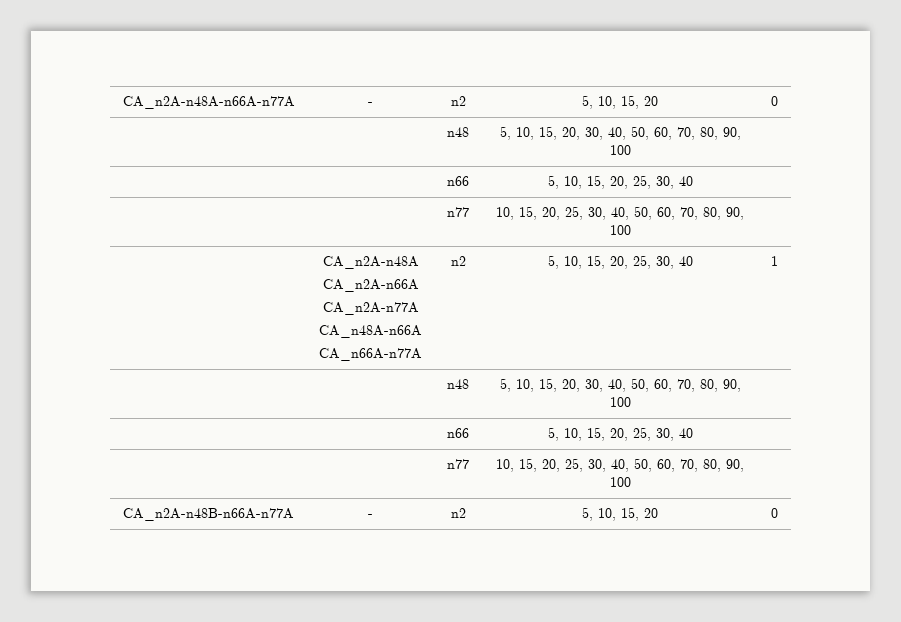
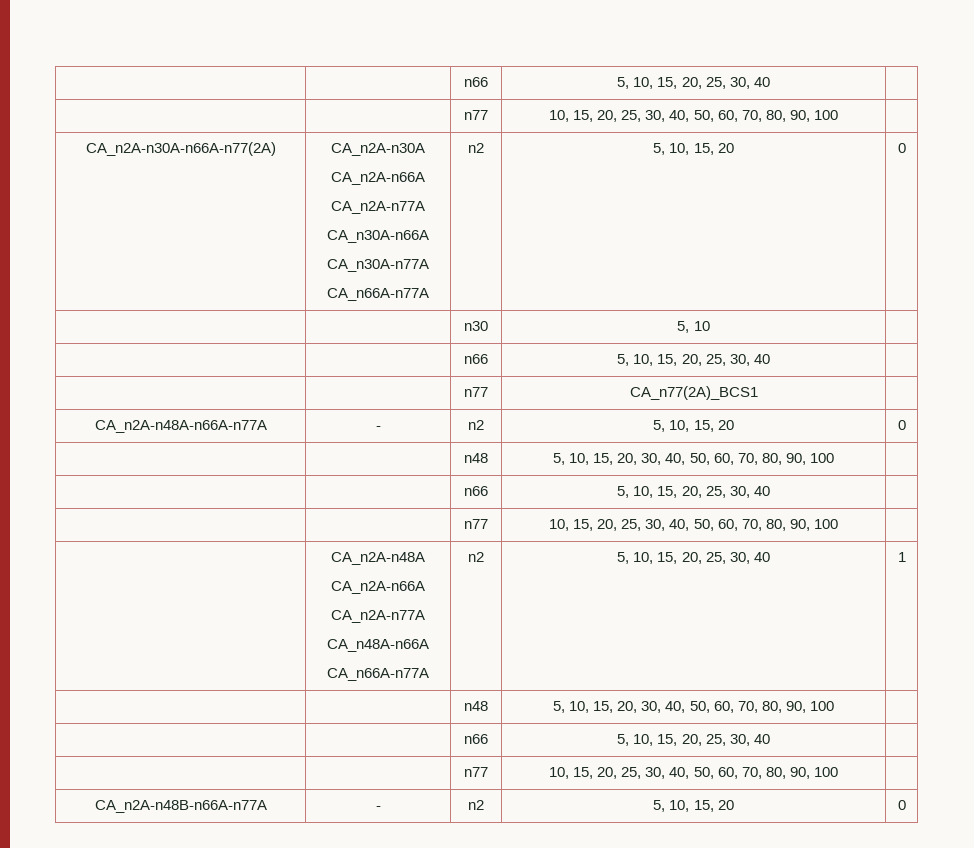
(122, 102) none -> [464,77,488,87] [617,77,770,89] [464,110,488,120] [549,110,838,122] [85,142,276,156] [331,143,425,156] [331,172,425,185] [331,201,425,214] [327,230,429,243] [327,259,429,272] [327,288,429,301] [468,143,484,153] [653,143,734,155] [897,143,906,153] [464,321,488,331] [677,321,710,333] [464,354,488,364] [617,354,770,366] [464,387,488,397] [629,386,758,400] | | n66 | 5, 10, 15, 20, 25, 30, 40 | // | | n77 | 10, 15, 20, 25, 30, 40, 50, 60, 70, 80, 90, 100 | // CA_n2A-n30A-n66A-n77(2A) | CA_n2A-n30A // CA_n2A-n66A // CA_n2A-n77A // CA_n30A-n66A // CA_n30A-n77A // CA_n66A-n77A | n2 | 5, 10, 15, 20 | 0 // | | n30 | 5, 10 | // | | n66 | 5, 10, 15, 20, 25, 30, 40 | // | | n77 | CA_n77(2A)_BCS1 | //

